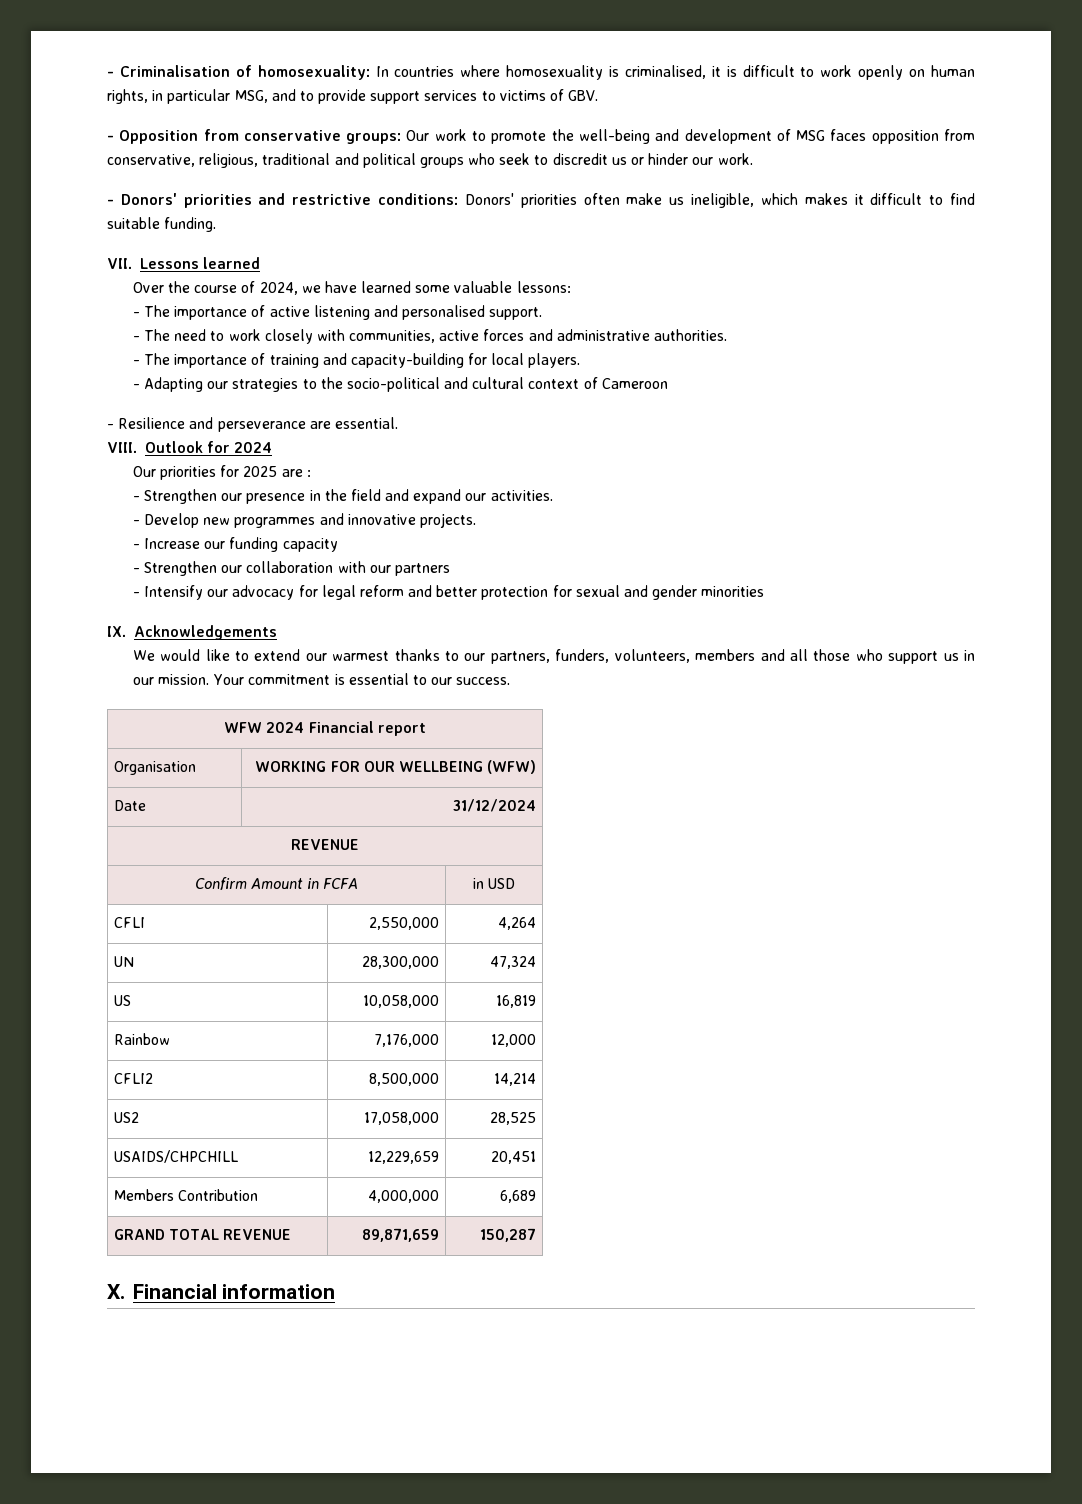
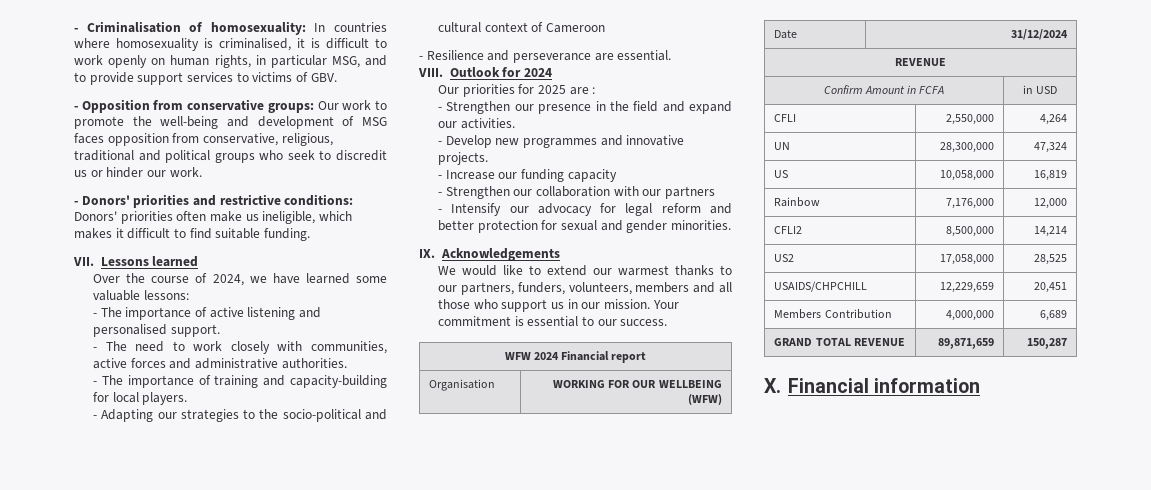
[701,586,765,597] minorities -> [670,220,731,230] minorities.

